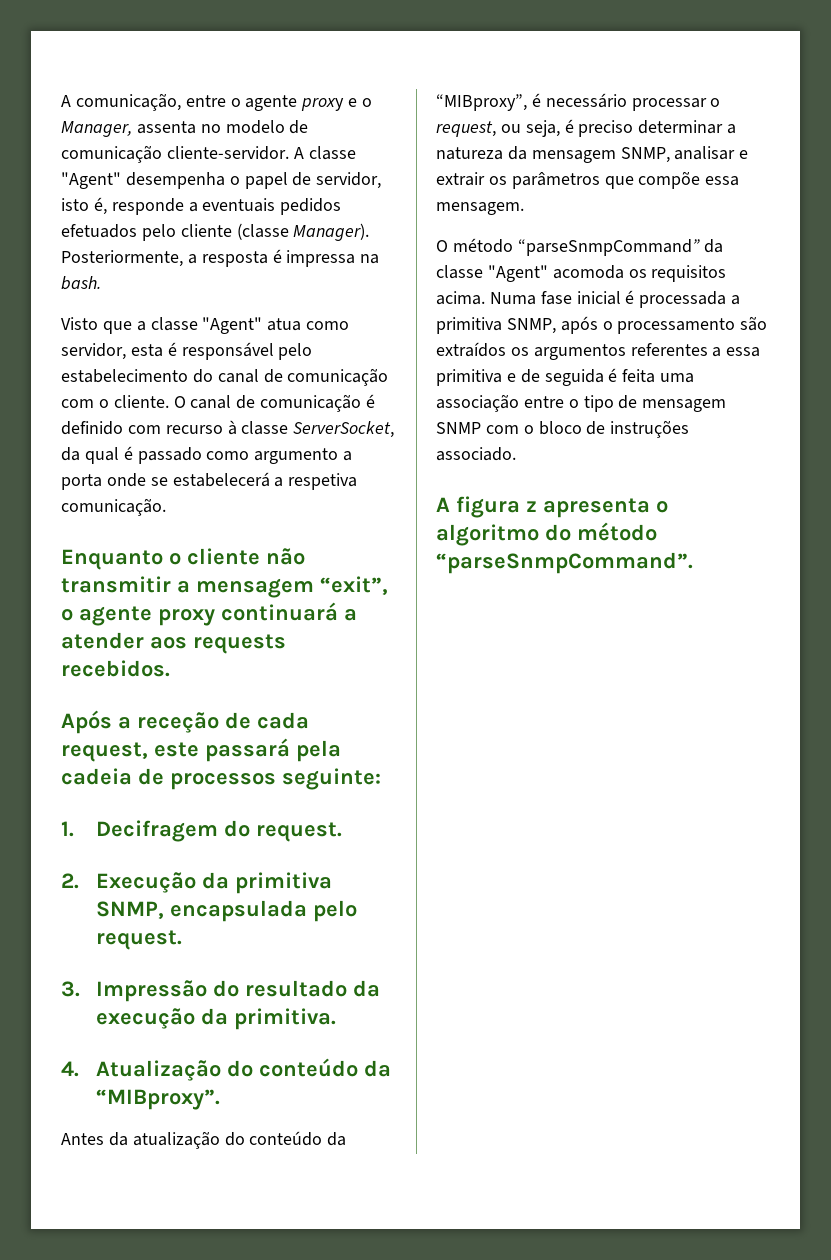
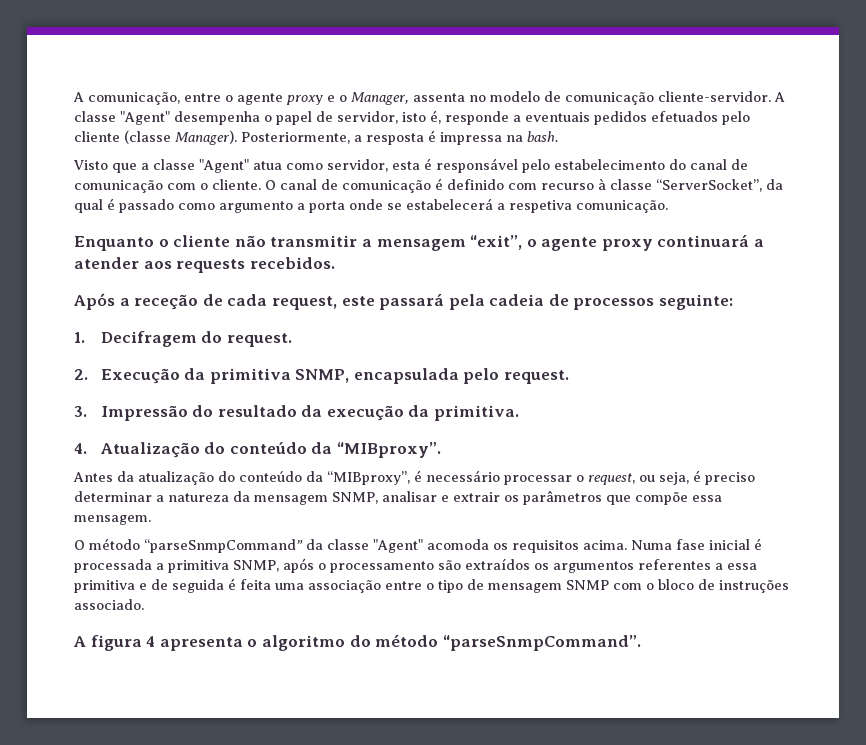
[293,421,395,438] ServerSocket, -> [656,179,762,192] “ServerSocket”,
[526,501,537,512] z -> [146,636,156,647] 4

